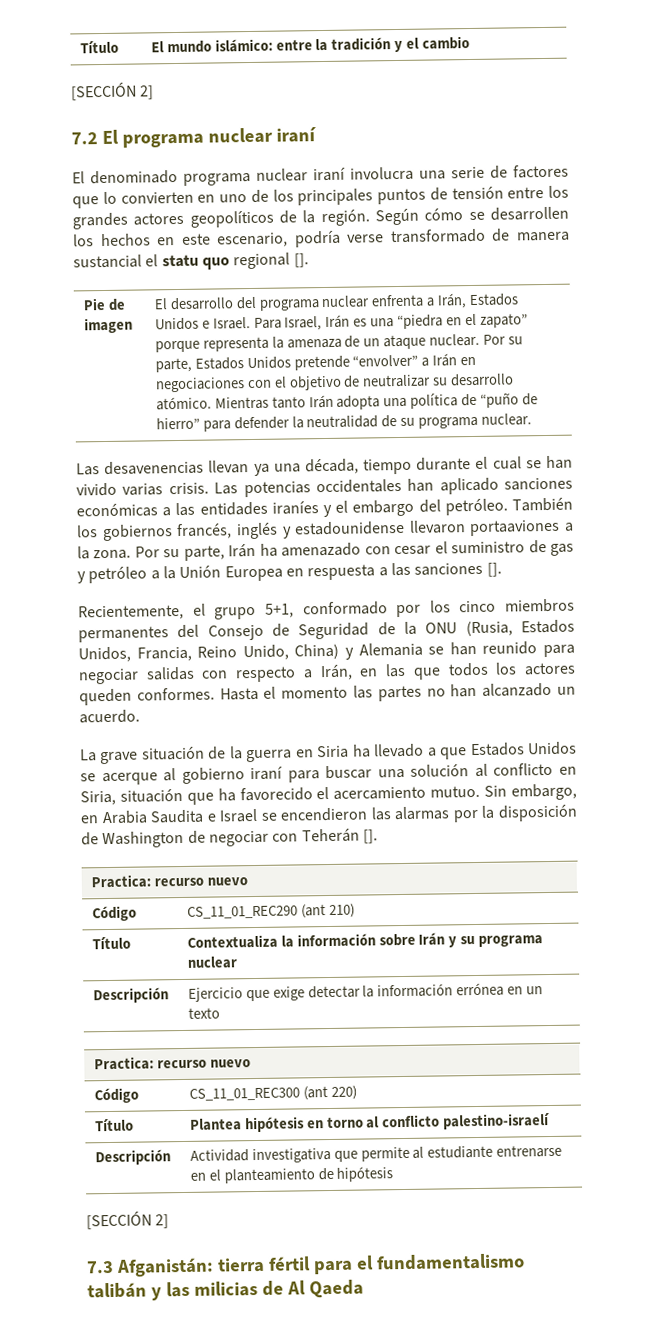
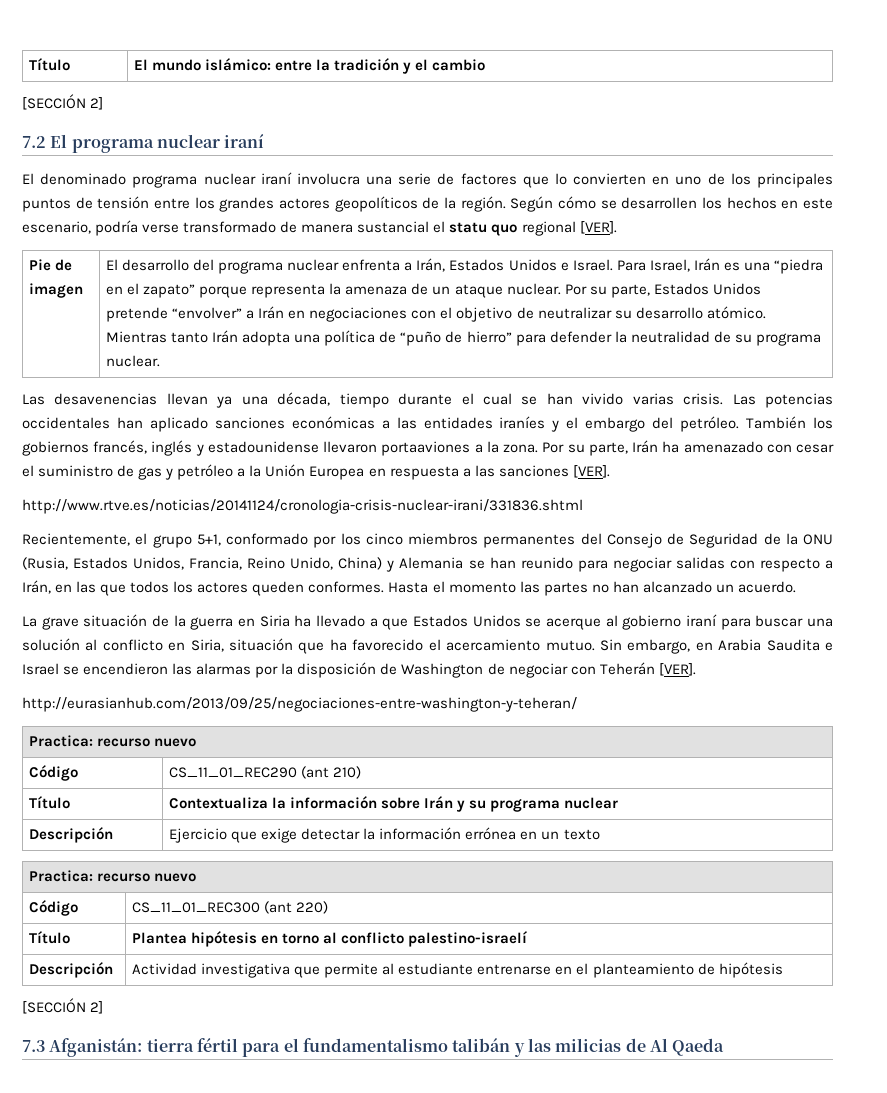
[293,253,309,268] []. -> [579,221,617,234] [VER].
[486,562,502,577] []. -> [572,465,610,478] [22,499,583,514] [VER]. // http://www.rtve.es/noticias/20141124/cronologia-crisis-nuclear-irani/331836.shtml
[362,829,378,844] []. -> [658,663,696,676] [22,697,577,712] [VER]. // http://eurasianhub.com/2013/09/25/negociaciones-entre-washington-y-teheran/

